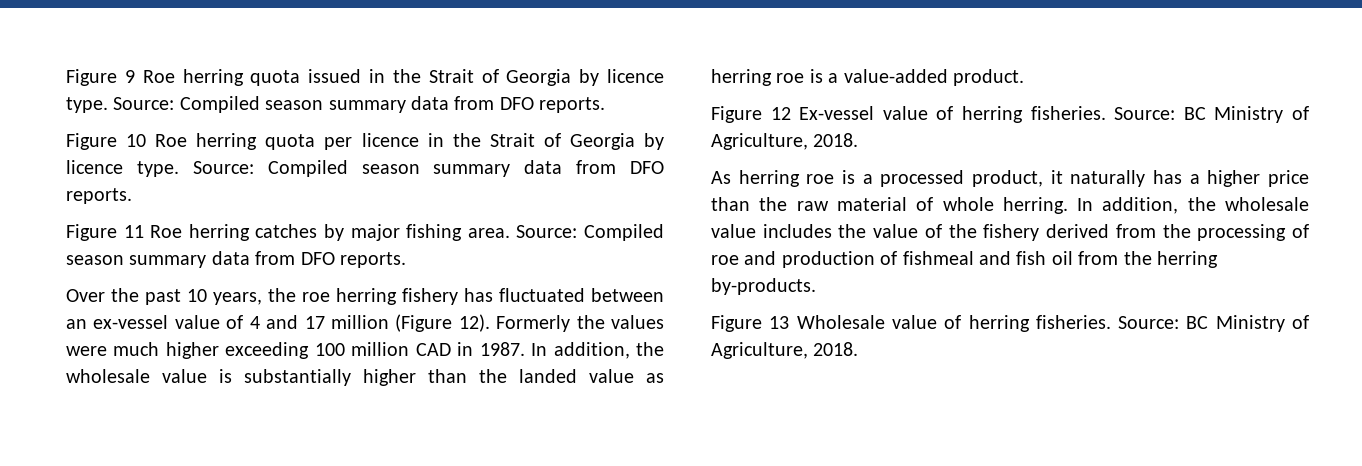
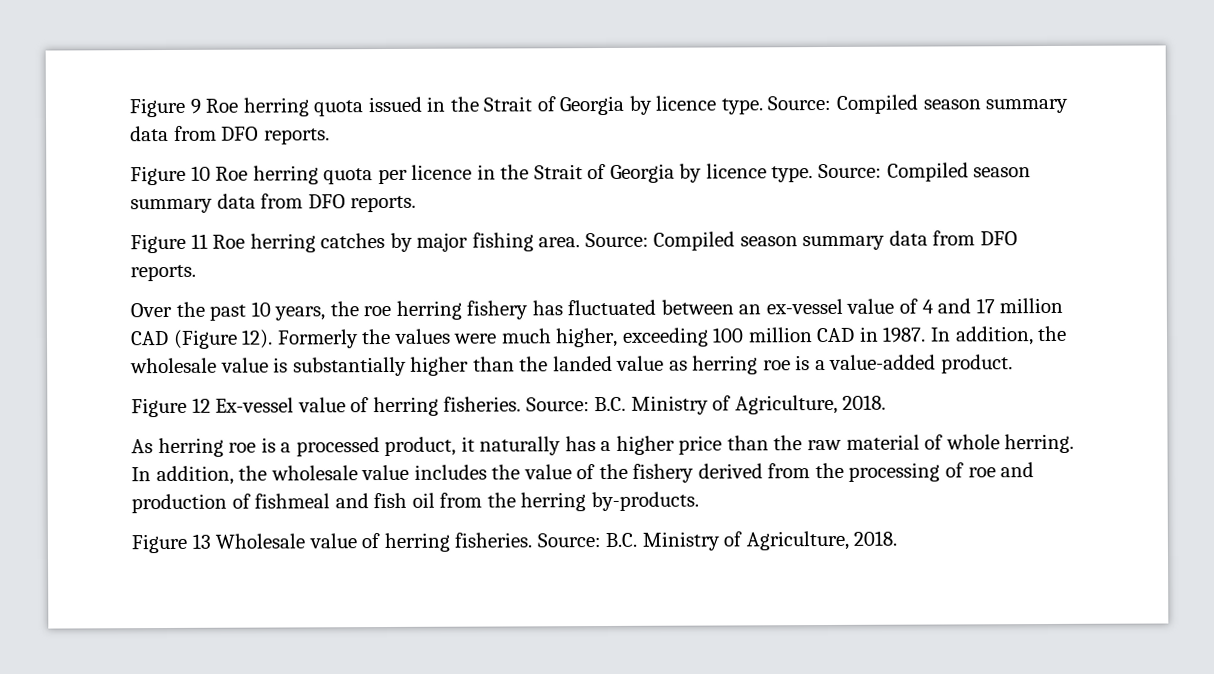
(389, 322) none -> [130,330,169,346] CAD
[165,342,219,359] higher -> [555,327,619,348] higher,
[1183,107,1206,120] BC -> [594,396,627,412] B.C.
[1186,316,1209,329] BC -> [605,532,638,548] B.C.

